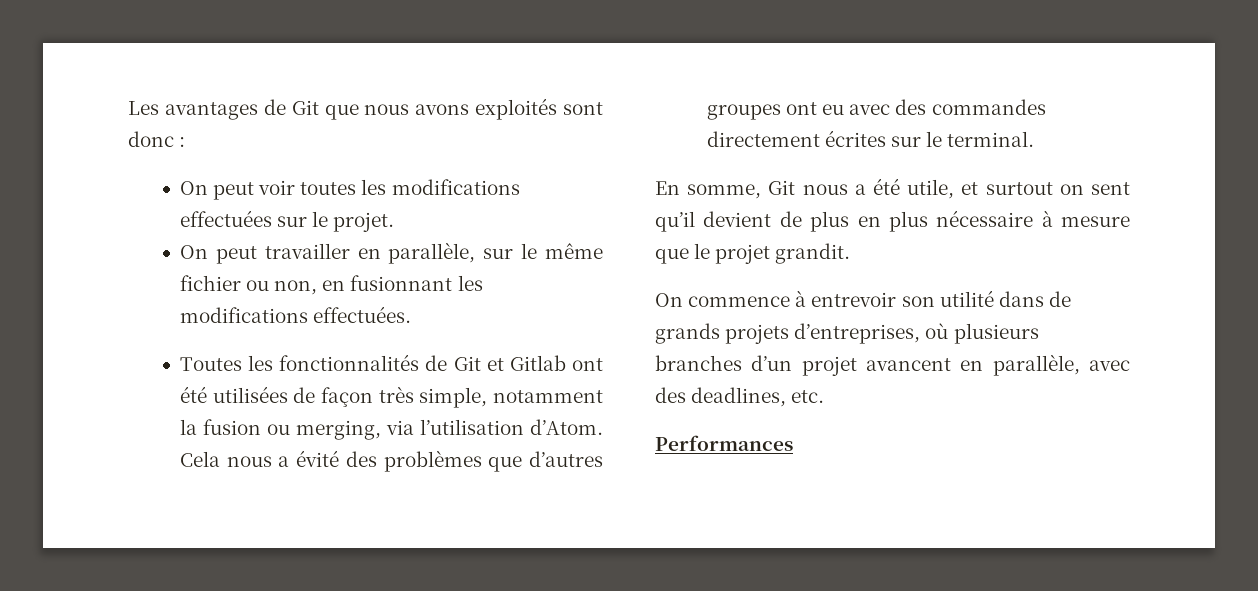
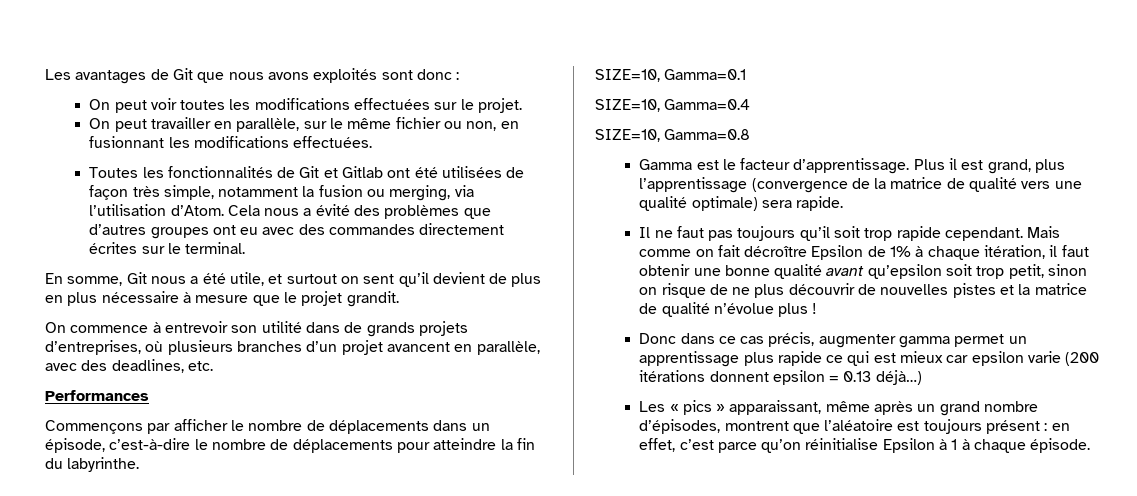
(793, 443) none -> [45,419,490,434] [45,438,535,453] [45,457,140,472] [595,69,747,82] [595,99,751,112] [595,129,751,142] [639,158,1066,174] [639,177,1082,193] [639,196,844,211] [639,226,1061,241] [639,245,1089,260] [639,264,1088,279] [639,283,1087,298] [639,302,818,317] [639,332,1027,348] [639,351,1100,367] [639,370,922,385] [639,400,1039,416] [639,419,1070,434] [639,438,1091,453] // Commençons par afficher le nombre de déplacements dans un épisode, c’est-à-dire le nombre de déplacements pour atteindre la fin du labyrinthe. // SIZE=10, Gamma=0.1 // SIZE=10, Gamma=0.4 // SIZE=10, Gamma=0.8 // Gamma est le facteur d’apprentissage. Plus il est grand, plus l’apprentissage (convergence de la matrice de qualité vers une qualité optimale) sera rapide. // Il ne faut pas toujours qu’il soit trop rapide cependant. Mais comme on fait décroître Epsilon de 1% à chaque itération, il faut obtenir une bonne qualité avant qu’epsilon soit trop petit, sinon on risque de ne plus découvrir de nouvelles pistes et la matrice de qualité n’évolue plus ! // Donc dans ce cas précis, augmenter gamma permet un apprentissage plus rapide ce qui est mieux car epsilon varie (200 itérations donnent epsilon = 0.13 déjà…) // Les « pics » apparaissant, même après un grand nombre d’épisodes, montrent que l’aléatoire est toujours présent : en effet, c’est parce qu’on réinitialise Epsilon à 1 à chaque épisode.

